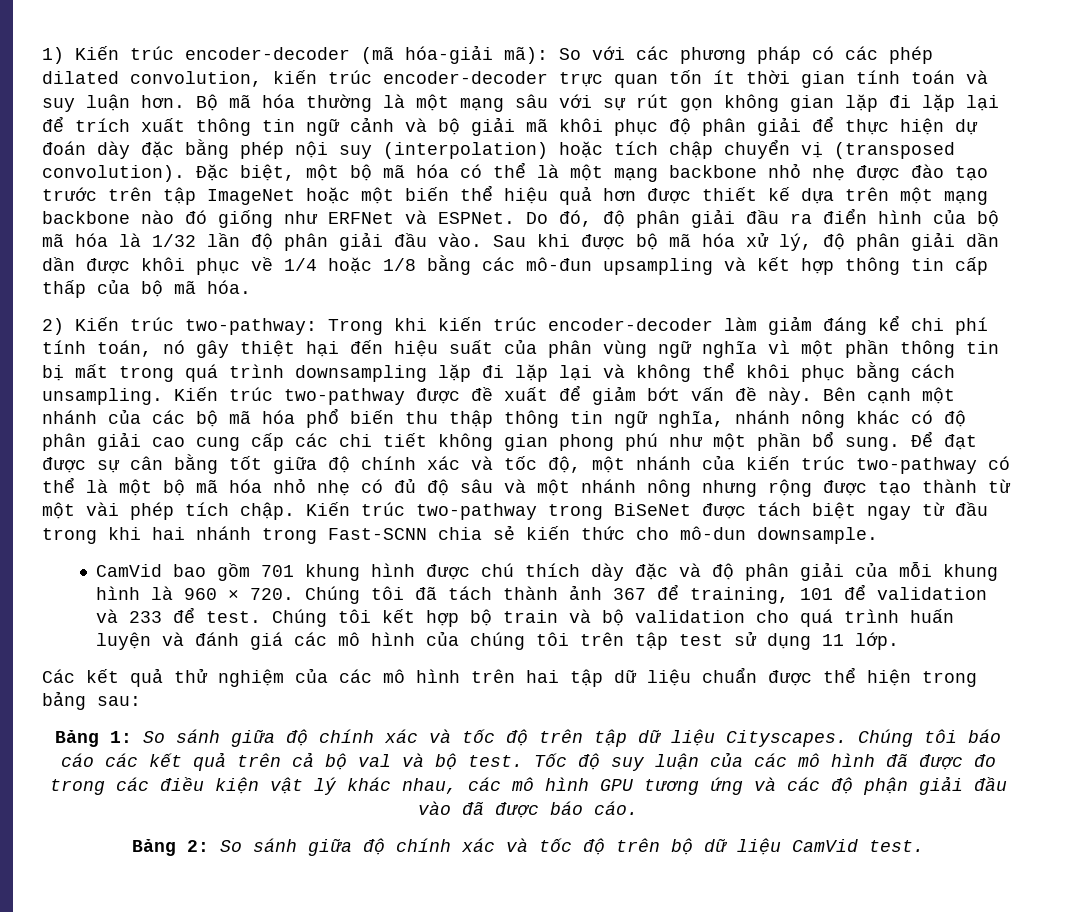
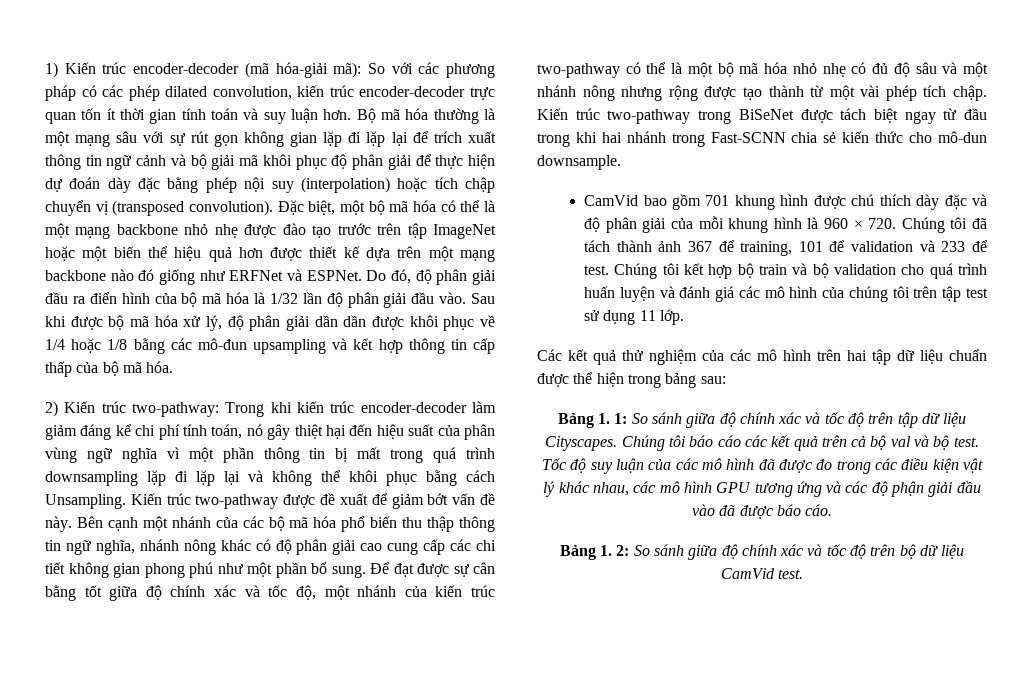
[42,388,163,405] unsampling. -> [45,494,126,509] Unsampling.
(99, 738) none -> [597,413,610,424] 1.
(176, 847) none -> [599,545,612,556] 1.

